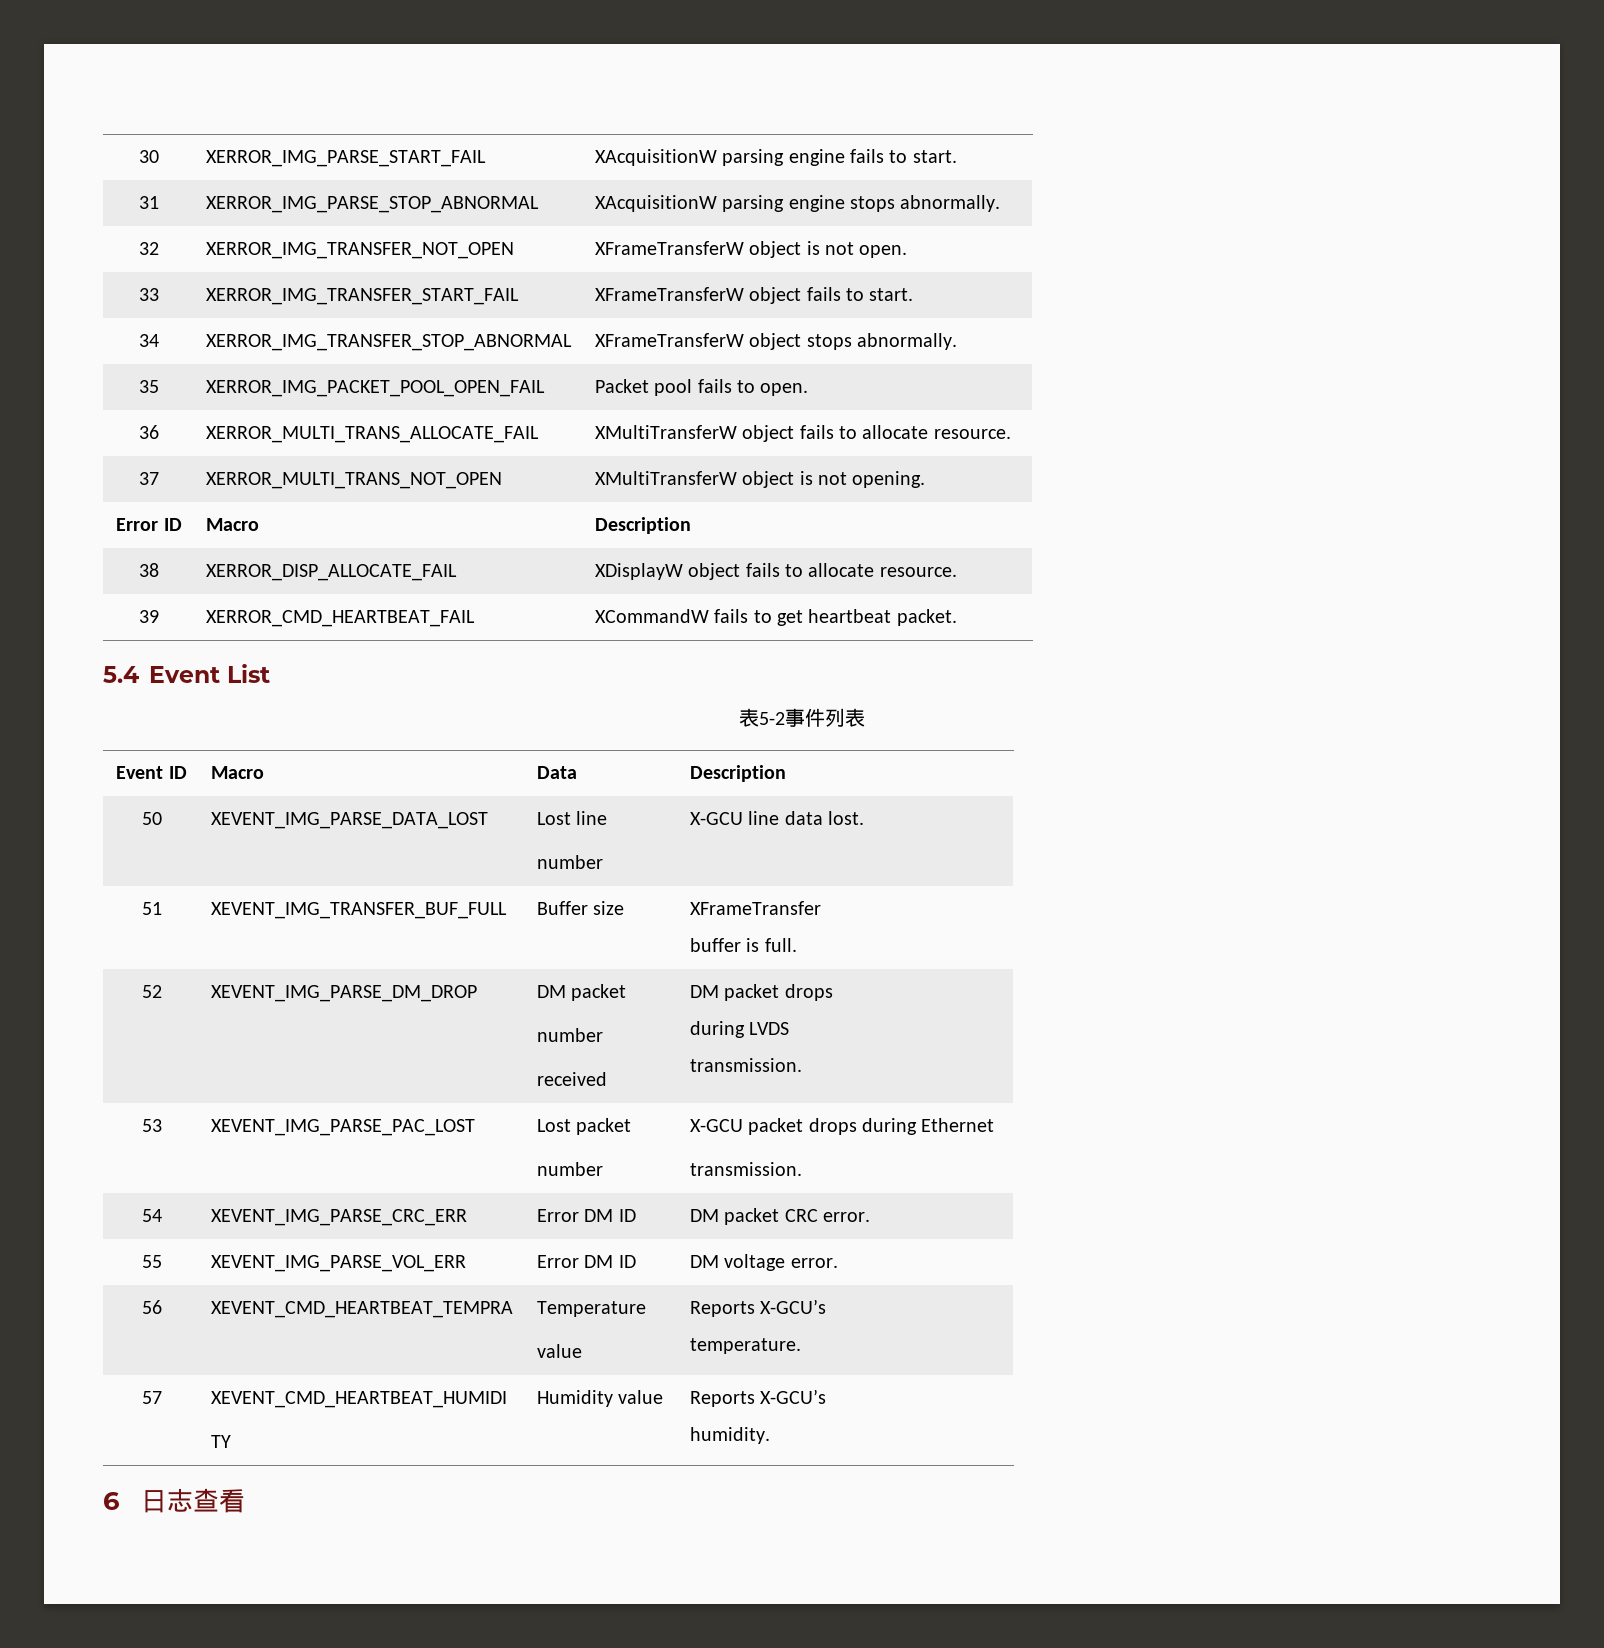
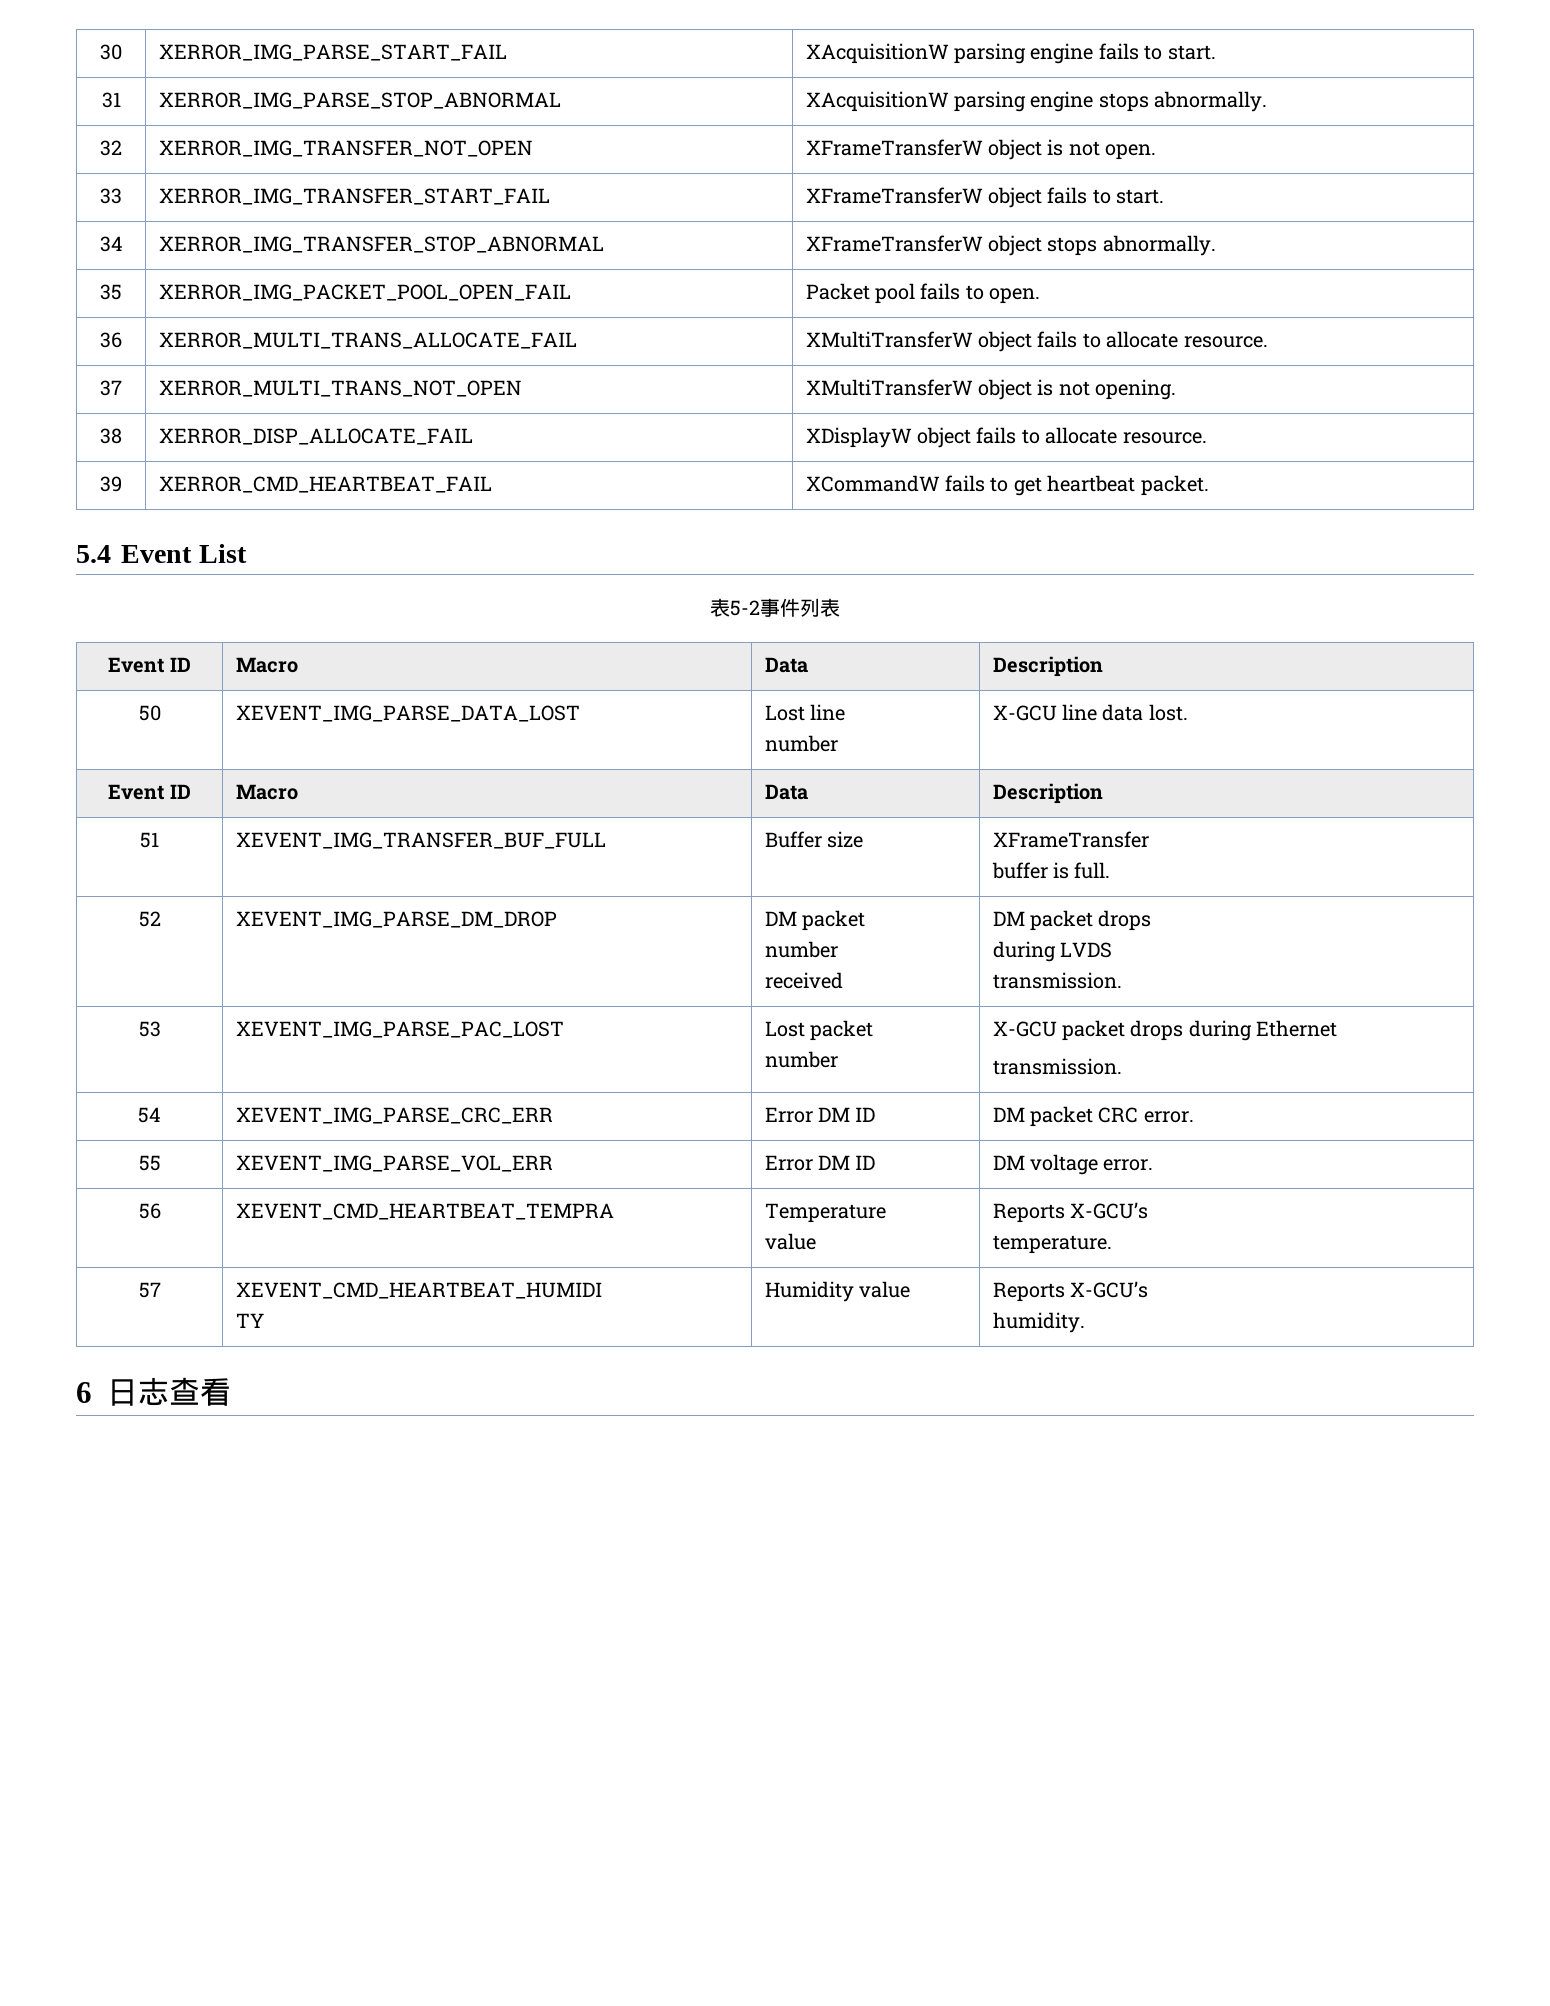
[116,518,182,531] [205,518,259,531] [594,517,691,534] // Error ID | Macro | Description -> (1177, 389) none
(864, 818) none -> [108,784,191,800] [235,784,298,800] [764,784,808,800] [992,783,1103,804] // Event ID | Macro | Data | Description

